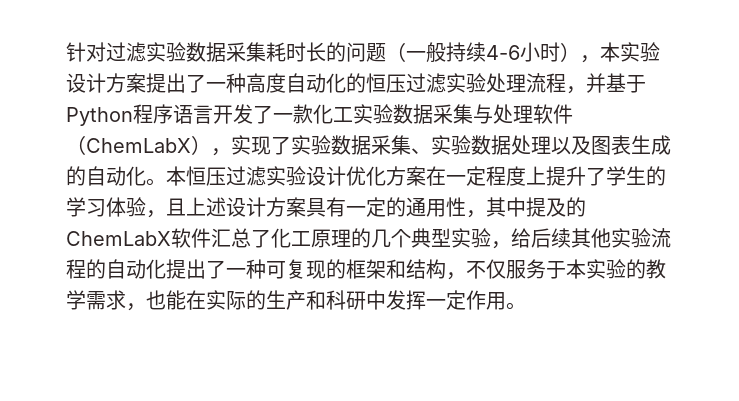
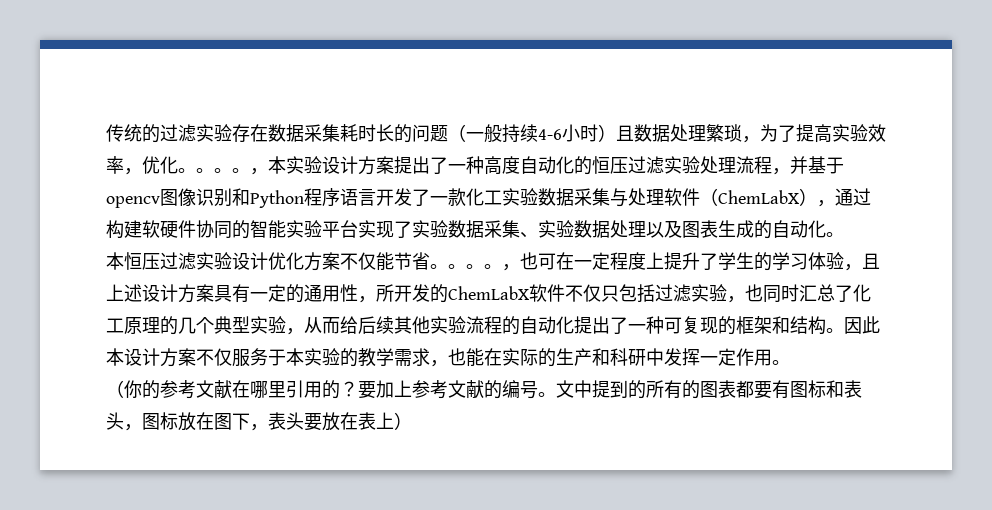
[66,42,186,62] 针对过滤实验 -> [106,124,268,143] 传统的过滤实验存在
(580, 52) none -> [616,124,886,143] [106,156,250,175] 且数据处理繁琐，为了提高实验效率，优化。。。。
(646, 84) none -> [106,188,250,208] opencv图像识别和
(231, 152) none -> [835,188,871,206] [106,220,358,239] 通过构建软硬件协同的智能实验平台
(166, 182) none -> (844, 234) //
(426, 176) none -> [340,252,556,271] 不仅能节省。。。。，也可
[486,197,566,217] 其中提及 -> [376,284,430,302] 所开发
(211, 238) none -> [565,284,799,303] 不仅只包括过滤实验，也同时
(511, 245) none -> [304,317,340,334] 从而
[446,272,466,280] ， -> [826,316,880,334] [106,348,196,367] 。因此本设计方案
(526, 306) none -> [106,380,862,399] [106,412,412,431] // （你的参考文献在哪里引用的？要加上参考文献的编号。文中提到的所有的图表都要有图标和表头，图标放在图下，表头要放在表上）

